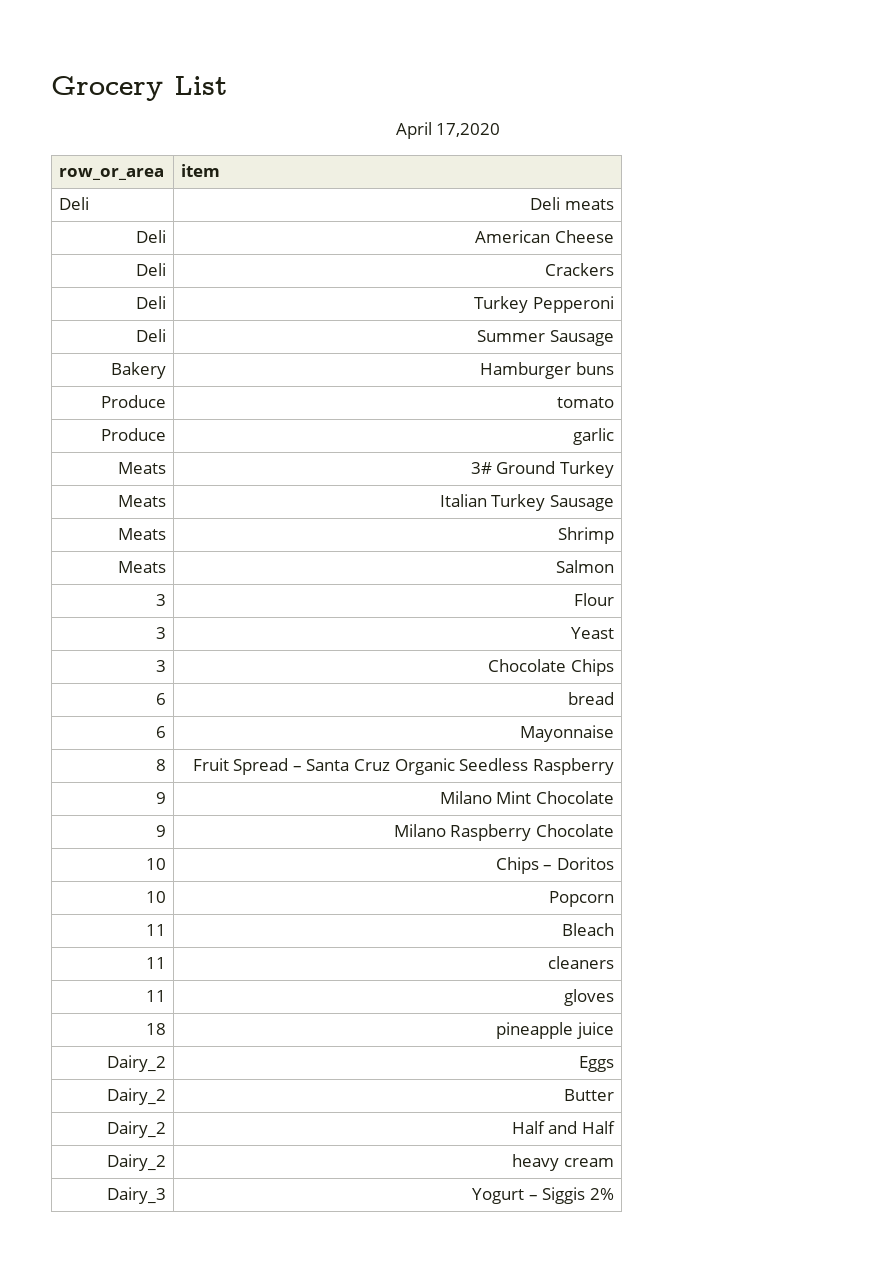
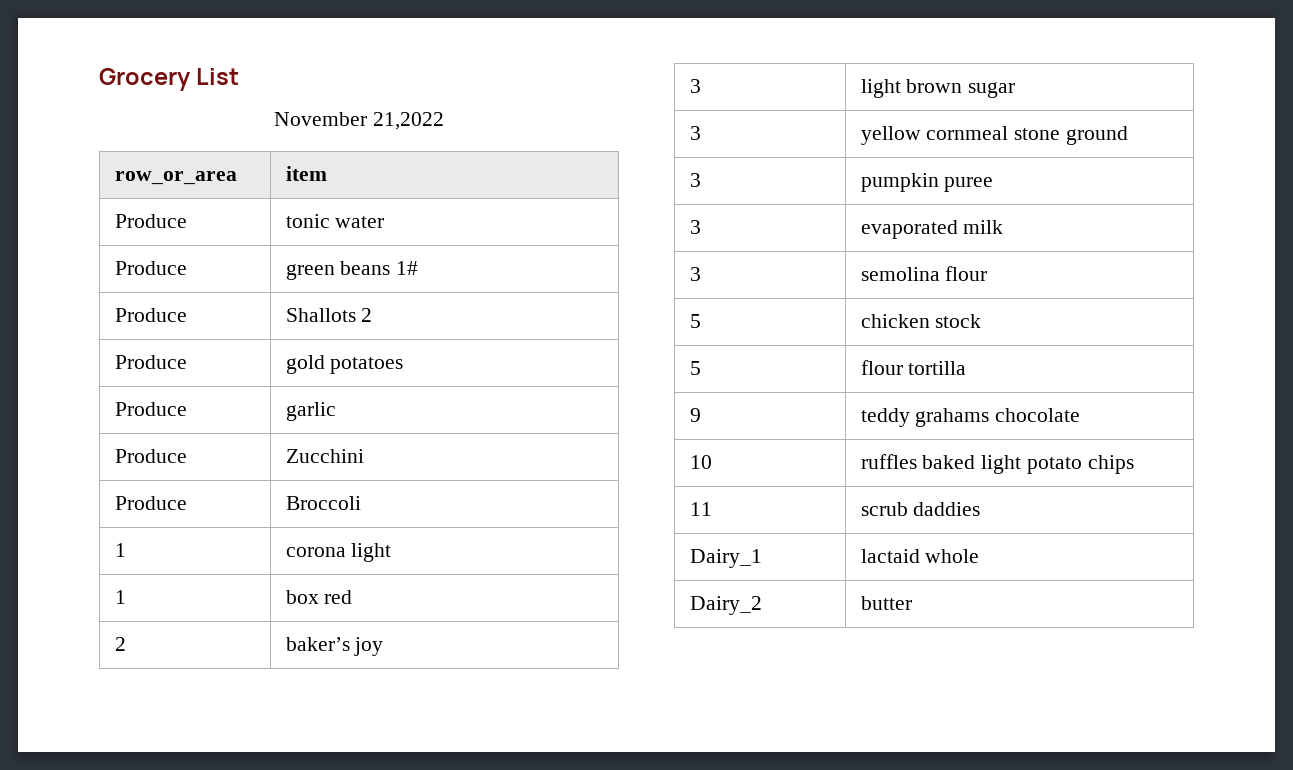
[395,122,501,139] April 17,2020 -> [274,112,444,130] November 21,2022
[59,197,90,210] [530,197,614,210] [135,230,166,243] [475,230,614,243] [135,263,166,276] [544,263,614,276] [135,296,166,309] [474,296,614,313] [135,329,166,342] [477,330,614,346] [110,362,166,379] [480,362,614,379] [100,395,166,408] [556,397,614,408] [100,428,166,441] [572,428,614,445] [117,462,166,474] [470,461,614,478] [117,495,166,507] [439,494,614,511] [117,528,166,540] [557,527,614,544] [117,561,166,573] [555,560,614,573] [155,594,166,606] [573,593,614,606] [155,627,166,639] [570,627,614,639] [155,660,166,672] [488,659,614,676] [155,693,166,705] [567,692,614,705] [155,726,166,738] [519,725,614,742] [155,759,166,771] [192,758,614,775] [155,792,166,804] [439,791,614,804] [155,825,166,837] [393,824,614,841] [145,858,166,870] [495,857,614,874] [145,891,166,903] [548,891,614,907] [145,924,166,936] [561,923,614,936] [145,957,166,969] [547,956,614,969] [145,990,166,1002] [563,989,614,1006] [145,1023,166,1035] [496,1022,614,1039] [106,1055,166,1072] [578,1056,614,1072] [106,1088,166,1105] [563,1089,614,1101] [106,1121,166,1138] [511,1121,615,1134] [106,1154,166,1171] [512,1154,614,1171] [106,1187,166,1204] [471,1187,614,1204] Deli | Deli meats // Deli | American Cheese // Deli | Crackers // Deli | Turkey Pepperoni // Deli | Summer Sausage // Bakery | Hamburger buns // Produce | tomato // Produce | garlic // Meats | 3# Ground Turkey // Meats | Italian Turkey Sausage // Meats | Shrimp // Meats | Salmon // 3 | Flour // 3 | Yeast // 3 | Chocolate Chips // 6 | bread // 6 | Mayonnaise // 8 | Fruit Spread – Santa Cruz Organic Seedless Raspberry // 9 | Milano Mint Chocolate // 9 | Milano Raspberry Chocolate // 10 | Chips – Doritos // 10 | Popcorn // 11 | Bleach // 11 | cleaners // 11 | gloves // 18 | pineapple juice // Dairy_2 | Eggs // Dairy_2 | Butter // Dairy_2 | Half and Half // Dairy_2 | heavy cream // Dairy_3 | Yogurt – Siggis 2% -> [114,214,187,228] [285,214,385,228] [114,261,187,275] [285,261,419,280] [114,308,187,322] [285,308,373,322] [114,355,187,369] [285,355,404,374] [114,402,187,416] [285,402,336,421] [114,449,187,463] [285,449,364,463] [114,496,187,510] [285,496,361,510] [114,543,126,557] [285,543,392,562] [114,590,126,604] [285,590,353,604] [114,637,126,651] [285,637,384,656] [689,79,701,93] [860,79,1016,98] [689,126,701,140] [860,126,1129,145] [689,173,701,187] [860,173,994,192] [689,220,701,234] [860,220,1004,239] [689,267,701,281] [860,266,988,281] [689,314,701,328] [860,314,982,328] [689,361,701,375] [860,360,967,375] [689,408,701,422] [860,408,1081,427] [689,455,712,469] [860,454,1134,474] [689,502,712,516] [860,502,981,516] [689,549,762,568] [860,549,980,563] [689,596,762,615] [860,596,912,610] Produce | tonic water // Produce | green beans 1# // Produce | Shallots 2 // Produce | gold potatoes // Produce | garlic // Produce | Zucchini // Produce | Broccoli // 1 | corona light // 1 | box red // 2 | baker’s joy // 3 | light brown sugar // 3 | yellow cornmeal stone ground // 3 | pumpkin puree // 3 | evaporated milk // 3 | semolina flour // 5 | chicken stock // 5 | flour tortilla // 9 | teddy grahams chocolate // 10 | ruffles baked light potato chips // 11 | scrub daddies // Dairy_1 | lactaid whole // Dairy_2 | butter

